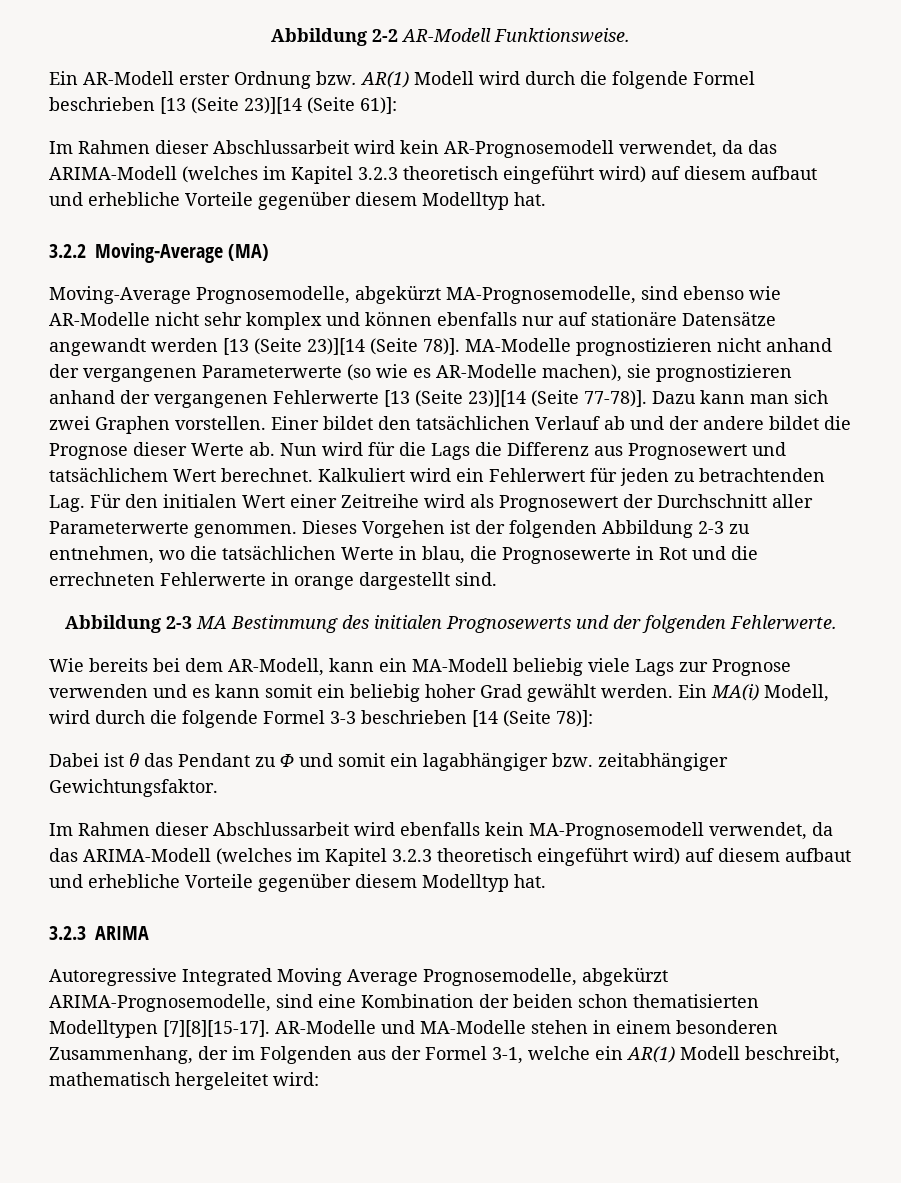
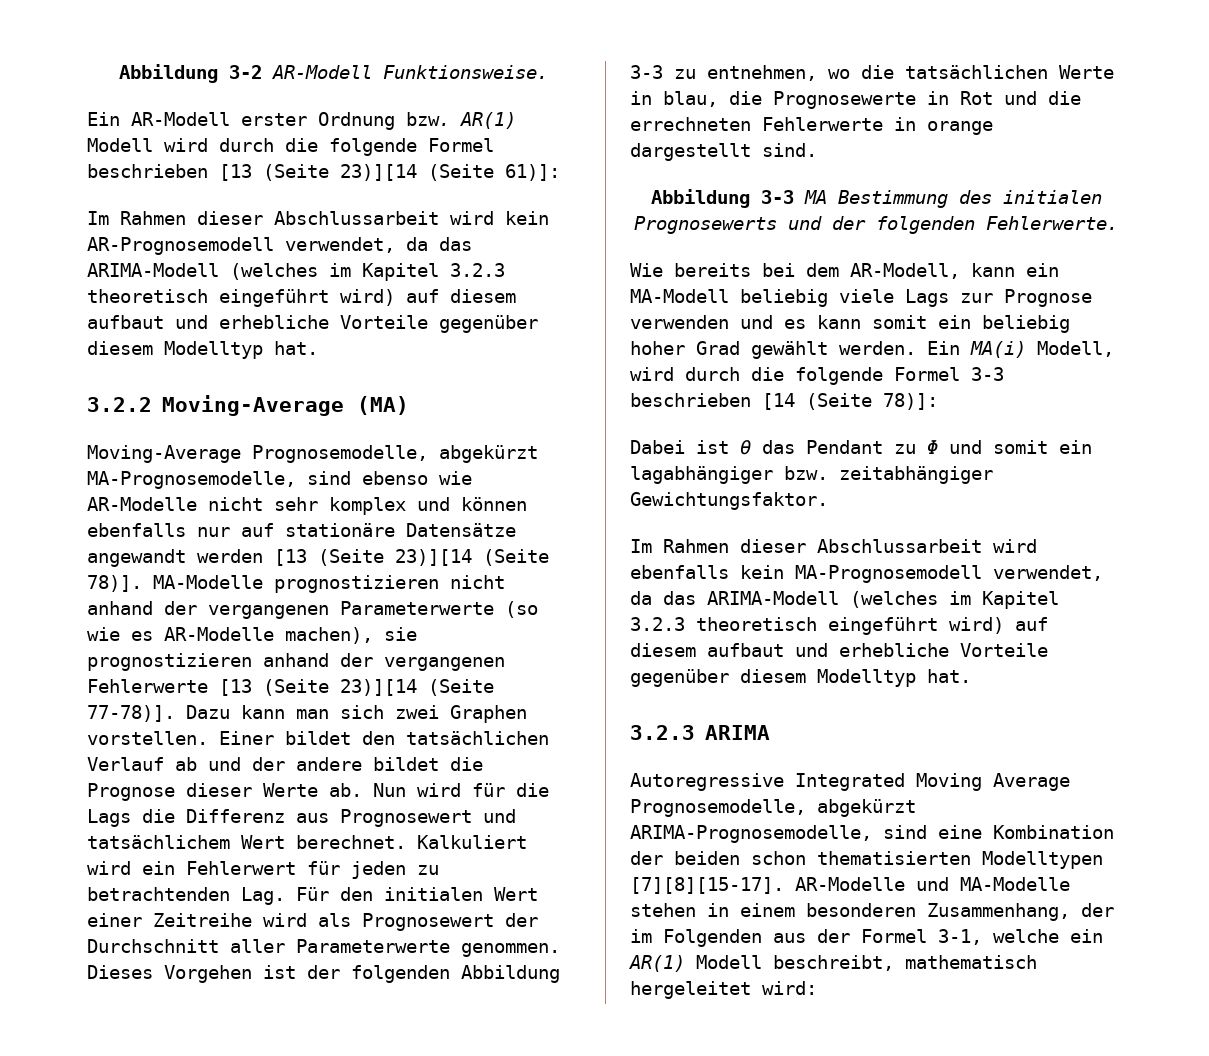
[271,28,398,46] Abbildung 2-2 -> [118,64,262,83] Abbildung 3-2
[698,521,724,534] 2-3 -> [630,65,663,79] 3-3
[165,616,192,629] 2-3 -> [760,190,794,204] 3-3

